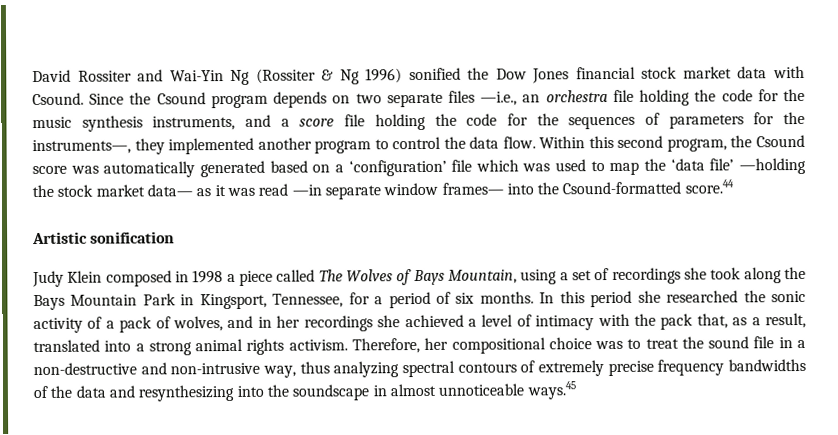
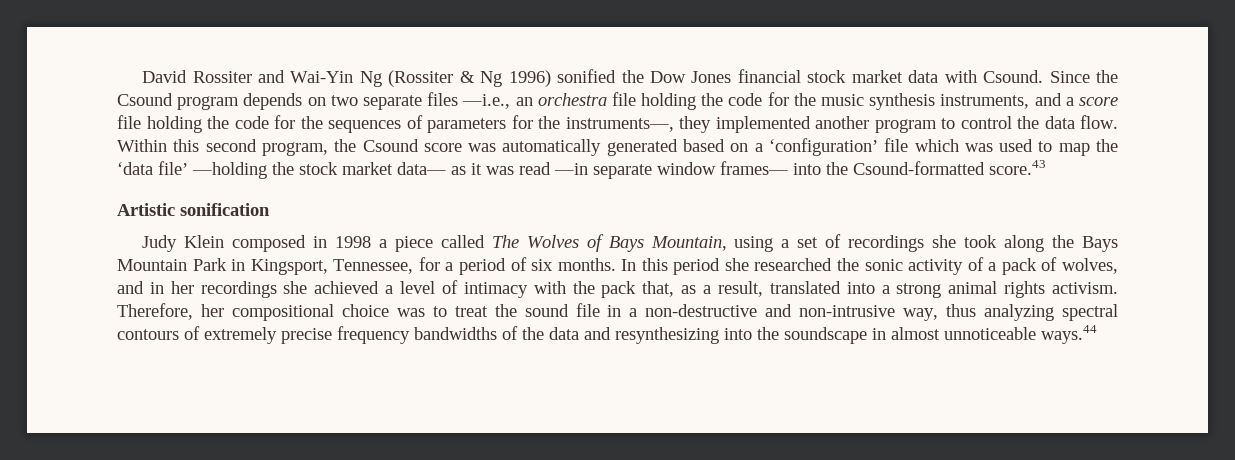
[684,179,734,194] score.44 -> [989,160,1046,175] score.43
[526,381,576,400] ways.45 -> [1041,325,1097,344] ways.44

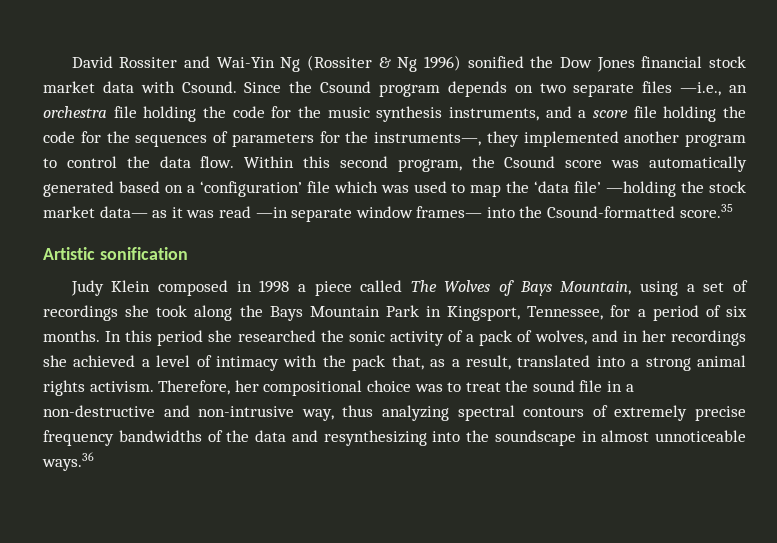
[989,160,1046,175] score.43 -> [679,204,733,218] score.35
[1041,325,1097,344] ways.44 -> [42,452,94,471] ways.36

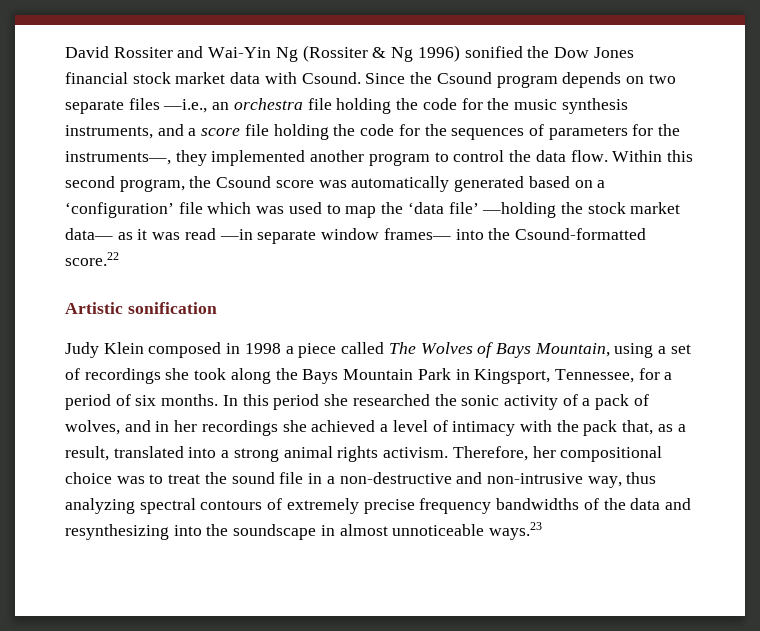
[679,204,733,218] score.35 -> [65,252,119,266] score.22
[42,452,94,471] ways.36 -> [489,522,543,540] ways.23

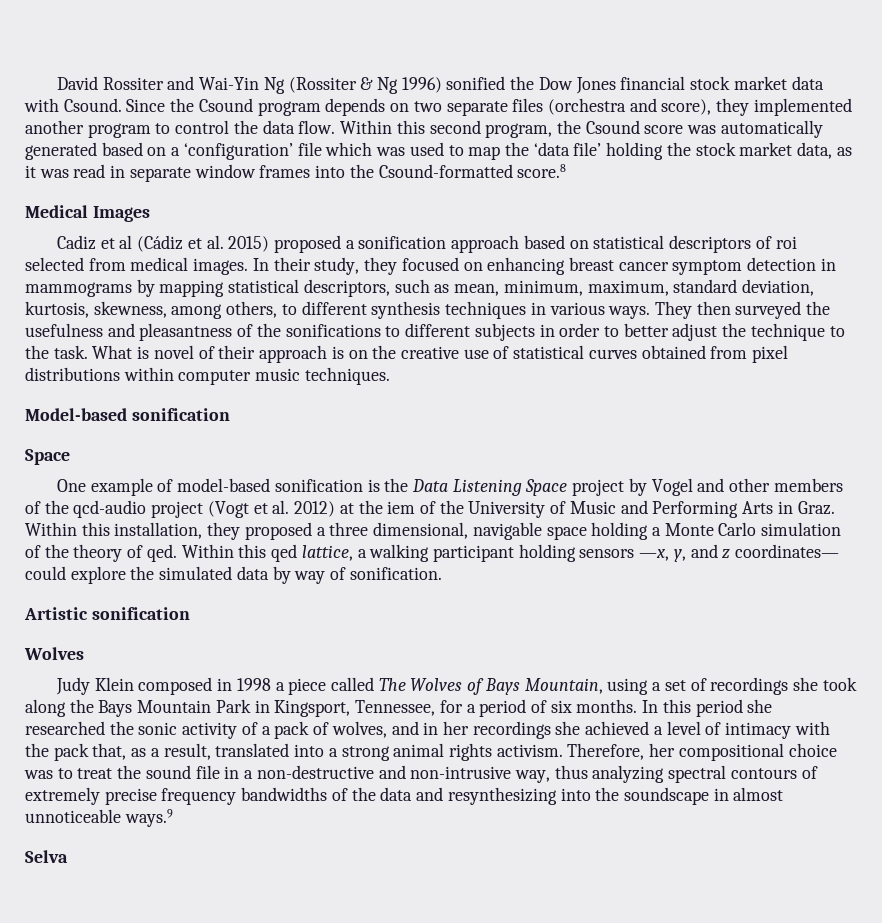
[163,98,628,114] [65,124,681,140] [65,151,171,165] —i.e., an orchestra file holding the code for the music synthesis instruments, and a score file holding the code for the sequences of parameters for the instruments—, -> [547,98,712,115] (orchestra and score),
[482,202,557,218] —holding -> [606,142,664,160] holding
[65,228,113,240] data— -> [797,142,833,159] data,
[219,229,253,240] —in -> [110,165,126,178] in
[383,228,451,240] frames— -> [259,165,311,178] frames
[65,252,119,266] score.22 -> [517,164,567,178] [25,205,150,222] [56,235,797,253] [25,257,836,275] [25,279,814,297] [25,301,831,319] [25,323,845,341] [25,345,789,363] [25,367,390,385] [25,408,230,421] [25,449,70,465] [56,478,843,496] [25,500,835,518] [25,522,842,540] [25,544,840,562] [25,566,442,584] score.8 // Medical Images // Cadiz et al (Cádiz et al. 2015) proposed a sonification approach based on statistical descriptors of roi selected from medical images. In their study, they focused on enhancing breast cancer symptom detection in mammograms by mapping statistical descriptors, such as mean, minimum, maximum, standard deviation, kurtosis, skewness, among others, to different synthesis techniques in various ways. They then surveyed the usefulness and pleasantness of the sonifications to different subjects in order to better adjust the technique to the task. What is novel of their approach is on the creative use of statistical curves obtained from pixel distributions within computer music techniques. // Model-based sonification // Space // One example of model-based sonification is the Data Listening Space project by Vogel and other members of the qcd-audio project (Vogt et al. 2012) at the iem of the University of Music and Performing Arts in Graz. Within this installation, they proposed a three dimensional, navigable space holding a Monte Carlo simulation of the theory of qed. Within this qed lattice, a walking participant holding sensors —x, y, and z coordinates— could explore the simulated data by way of sonification.
(217, 308) none -> [24,647,84,660] // Wolves
[489,522,543,540] ways.23 -> [124,809,173,827] [25,850,68,863] ways.9 // Selva

